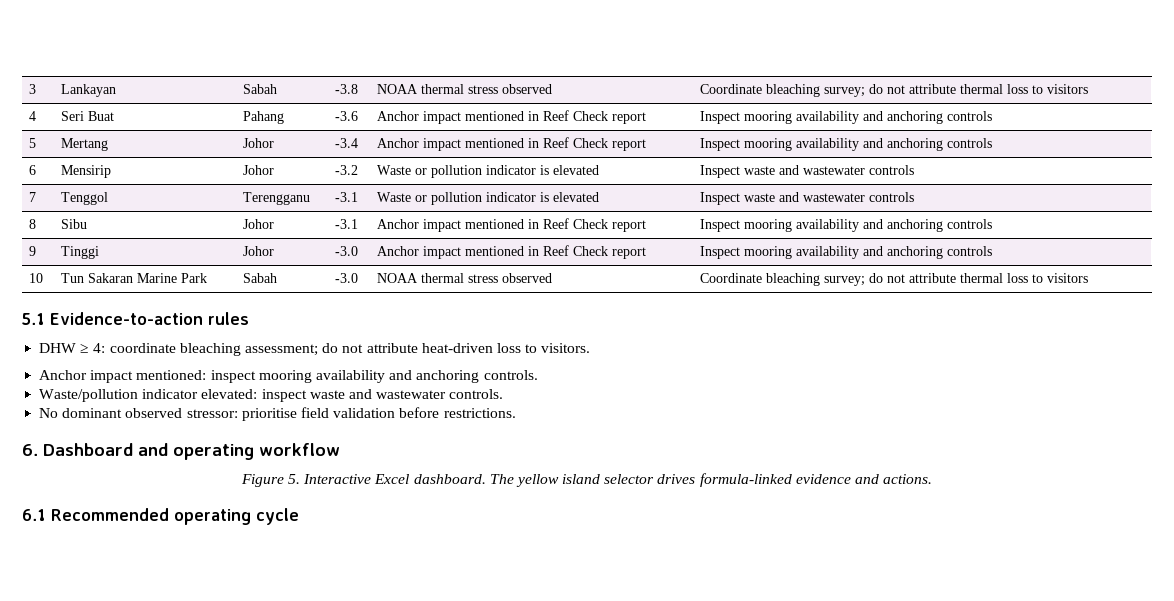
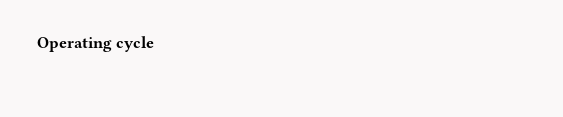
[29,84,37,94] [61,84,117,97] [243,84,278,94] [335,84,359,94] [377,84,553,94] [700,84,1089,97] [29,111,37,121] [61,111,115,121] [243,111,285,124] [335,111,359,121] [377,110,647,124] [700,111,993,124] [29,138,37,148] [61,138,109,151] [243,138,275,148] [335,138,359,148] [377,137,647,151] [700,138,993,151] [29,165,37,175] [61,165,112,178] [243,165,275,175] [335,165,359,175] [377,165,600,178] [700,165,915,178] [29,192,37,202] [61,192,109,205] [243,192,311,205] [335,192,359,202] [377,192,600,205] [700,192,915,205] [29,219,37,229] [61,219,88,229] [243,219,275,229] [335,219,359,229] [377,218,647,232] [700,219,993,232] [29,246,37,256] [61,246,100,259] [243,246,275,256] [335,246,359,256] [377,245,647,259] [700,246,993,259] [29,273,44,283] [61,273,208,283] [243,273,278,283] [335,273,359,283] [377,273,553,283] [700,273,1089,286] [22,312,249,325] [39,343,591,356] [39,370,538,383] [39,389,504,402] [39,407,516,421] [22,443,340,460] [240,473,933,487] [22,508,251,525] 3 | Lankayan | Sabah | -3.8 | NOAA thermal stress observed | Coordinate bleaching survey; do not attribute thermal loss to visitors // 4 | Seri Buat | Pahang | -3.6 | Anchor impact mentioned in Reef Check report | Inspect mooring availability and anchoring controls // 5 | Mertang | Johor | -3.4 | Anchor impact mentioned in Reef Check report | Inspect mooring availability and anchoring controls // 6 | Mensirip | Johor | -3.2 | Waste or pollution indicator is elevated | Inspect waste and wastewater controls // 7 | Tenggol | Terengganu | -3.1 | Waste or pollution indicator is elevated | Inspect waste and wastewater controls // 8 | Sibu | Johor | -3.1 | Anchor impact mentioned in Reef Check report | Inspect mooring availability and anchoring controls // 9 | Tinggi | Johor | -3.0 | Anchor impact mentioned in Reef Check report | Inspect mooring availability and anchoring controls // 10 | Tun Sakaran Marine Park | Sabah | -3.0 | NOAA thermal stress observed | Coordinate bleaching survey; do not attribute thermal loss to visitors // 5.1 Evidence-to-action rules // DHW ≥ 4: coordinate bleaching assessment; do not attribute heat-driven loss to visitors. // Anchor impact mentioned: inspect mooring availability and anchoring controls. // Waste/pollution indicator elevated: inspect waste and wastewater controls. // No dominant observed stressor: prioritise field validation before restrictions. // 6. Dashboard and operating workflow // Figure 5. Interactive Excel dashboard. The yellow island selector drives formula-linked evidence and actions. // 6.1 Recommended operating -> [37,37,112,52] Operating

